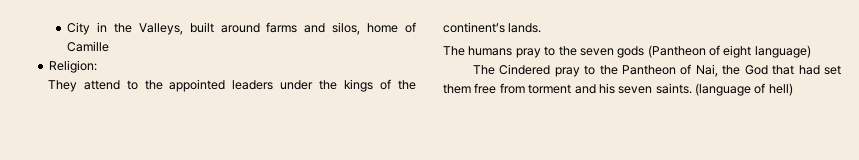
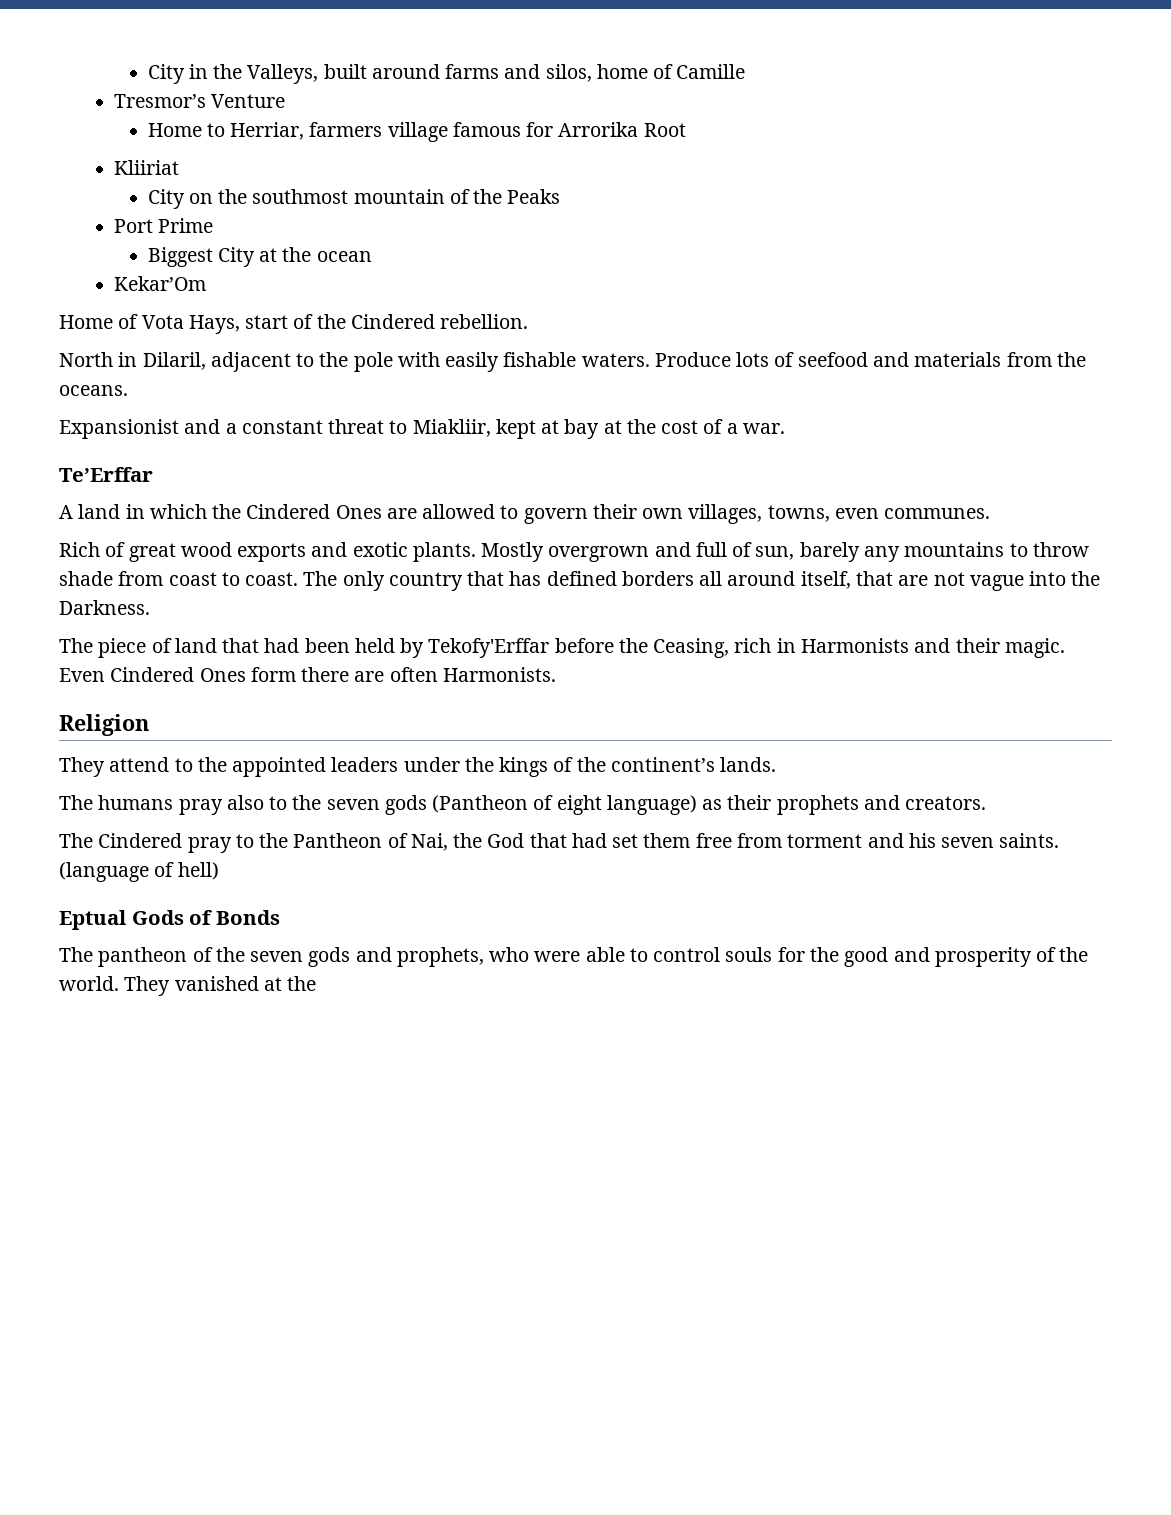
[49,60,98,73] Religion: -> [113,94,286,108] [147,122,686,142] [113,160,179,175] [147,189,561,209] [113,218,214,233] [147,247,372,267] [113,276,206,291] [59,314,529,334] [59,352,1086,372] [59,385,128,396] [59,419,785,439] [59,467,153,482] [59,504,991,524] [59,542,1089,562] [59,571,1101,591] [59,600,150,615] [59,638,1065,658] [59,667,556,682] [59,714,149,736] Tresmor’s Venture // Home to Herriar, farmers village famous for Arrorika Root // Kliiriat // City on the southmost mountain of the Peaks // Port Prime // Biggest City at the ocean // Kekar’Om // Home of Vota Hays, start of the Cindered rebellion. // North in Dilaril, adjacent to the pole with easily fishable waters. Produce lots of seefood and materials from the oceans. // Expansionist and a constant threat to Miakliir, kept at bay at the cost of a war. // Te’Erffar // A land in which the Cindered Ones are allowed to govern their own villages, towns, even communes. // Rich of great wood exports and exotic plants. Mostly overgrown and full of sun, barely any mountains to throw shade from coast to coast. The only country that has defined borders all around itself, that are not vague into the Darkness. // The piece of land that had been held by Tekofy'Erffar before the Ceasing, rich in Harmonists and their magic. Even Cindered Ones form there are often Harmonists. // Religion
(541, 53) none -> [226,795,264,810] also
(811, 51) none -> [702,795,987,815] as their prophets and creators.
(793, 89) none -> [59,910,280,930] [59,947,1089,967] [59,976,317,996] // Eptual Gods of Bonds // The pantheon of the seven gods and prophets, who were able to control souls for the good and prosperity of the world. They vanished at the

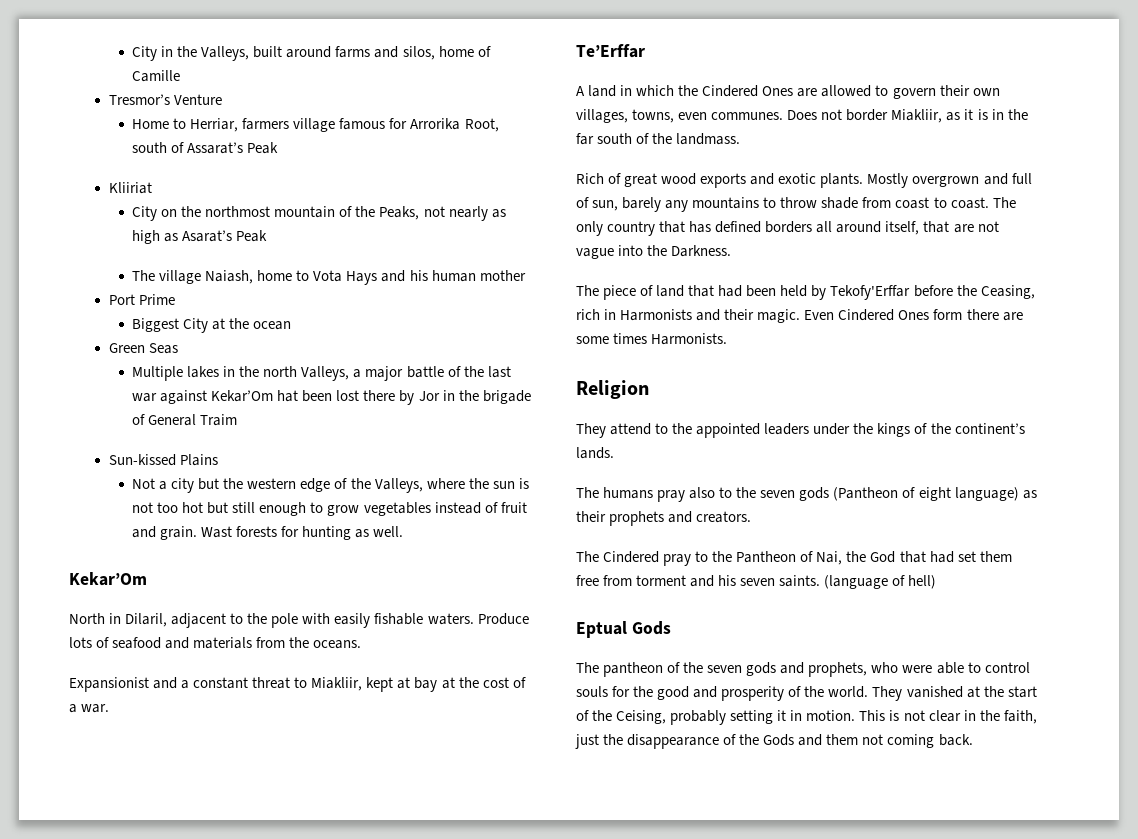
[643,123,686,137] Root -> [464,118,499,132] [132,142,279,154] Root, south of Assarat’s Peak
[252,189,349,204] southmost -> [205,206,271,217] northmost
[507,189,561,204] Peaks -> [379,206,506,221] [132,230,268,244] [132,270,526,285] Peaks, not nearly as high as Asarat’s Peak // The village Naiash, home to Vota Hays and his human mother
[113,276,206,291] [59,314,529,334] Kekar’Om // Home of Vota Hays, start of the Cindered rebellion. -> [108,343,178,354] [132,366,511,381] [132,390,531,405] [132,414,238,426] [108,454,218,466] [132,478,529,493] [132,502,527,516] [132,526,404,540] [69,572,147,586] Green Seas // Multiple lakes in the north Valleys, a major battle of the last war against Kekar’Om hat been lost there by Jor in the brigade of General Traim // Sun-kissed Plains // Not a city but the western edge of the Valleys, where the sun is not too hot but still enough to grow vegetables instead of fruit and grain. Wast forests for hunting as well. // Kekar’Om
[797,352,868,367] seefood -> [112,637,162,649] seafood
(991, 513) none -> [787,109,1028,123] [576,133,741,145] Does not border Miakliir, as it is in the far south of the landmass.
[389,667,438,682] often -> [576,333,648,344] some times
[189,910,280,925] of Bonds -> (671, 628) none
(317, 983) none -> [1007,686,1037,698] [576,710,1037,725] [575,734,973,749] start of the Ceising, probably setting it in motion. This is not clear in the faith, just the disappearance of the Gods and them not coming back.

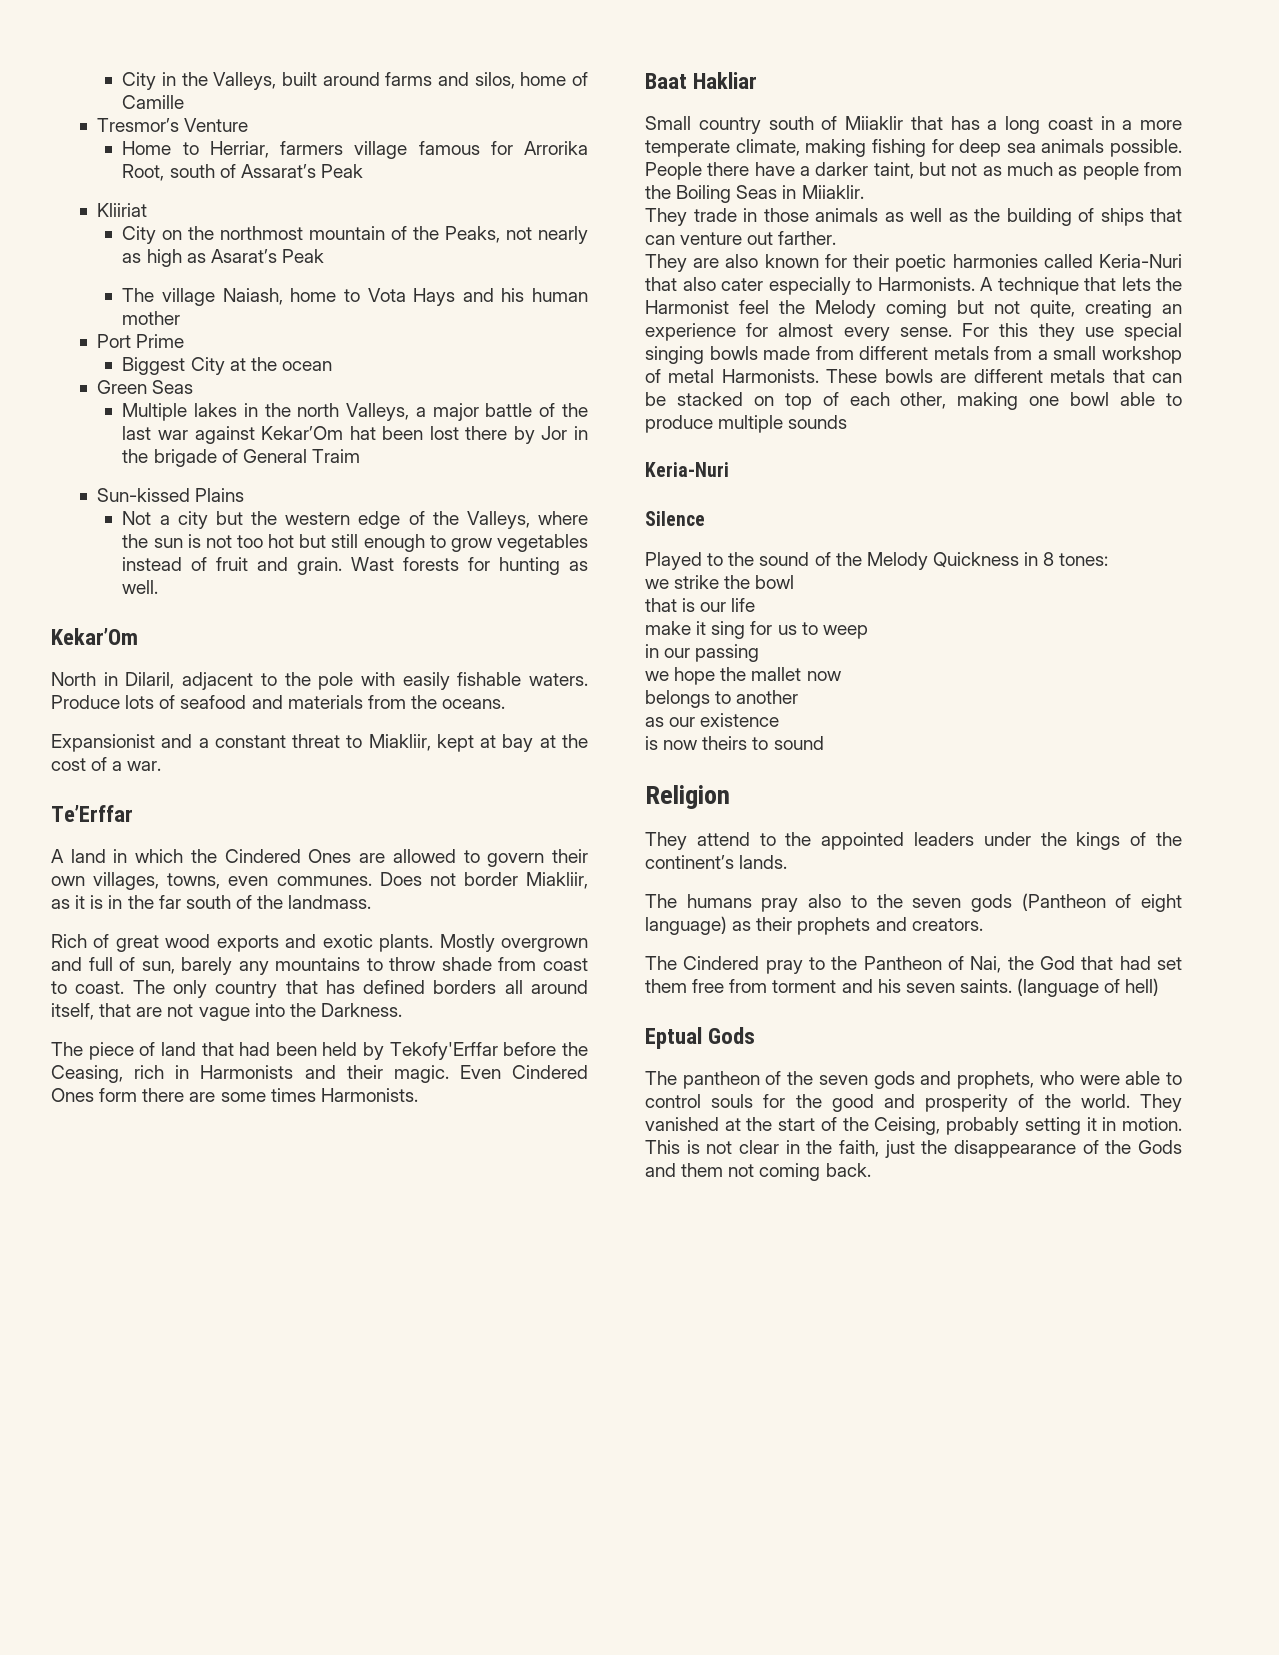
(728, 339) none -> [645,72,758,89] [645,116,1182,134] [645,139,1182,157] [645,162,1182,180] [645,185,864,203] [645,208,1182,226] [645,231,837,245] [645,254,1182,272] [645,277,1182,295] [645,300,1182,318] [645,323,1182,341] [645,346,1182,364] [645,369,1182,383] [645,392,1182,410] [645,415,848,433] [645,462,729,477] [645,511,705,526] [645,552,1109,570] [645,575,795,589] [645,598,756,612] [645,621,868,639] [645,644,760,662] [645,667,841,685] [645,690,799,708] [645,713,780,727] [645,736,824,750] // Baat Hakliar // Small country south of Miiaklir that has a long coast in a more temperate climate, making fishing for deep sea animals possible. People there have a darker taint, but not as much as people from the Boiling Seas in Miiaklir. // They trade in those animals as well as the building of ships that can venture out farther. // They are also known for their poetic harmonies called Keria-Nuri that also cater especially to Harmonists. A technique that lets the Harmonist feel the Melody coming but not quite, creating an experience for almost every sense. For this they use special singing bowls made from different metals from a small workshop of metal Harmonists. These bowls are different metals that can be stacked on top of each other, making one bowl able to produce multiple sounds // Keria-Nuri // Silence // Played to the sound of the Melody Quickness in 8 tones: // we strike the bowl // that is our life // make it sing for us to weep // in our passing // we hope the mallet now // belongs to another // as our existence // is now theirs to sound

